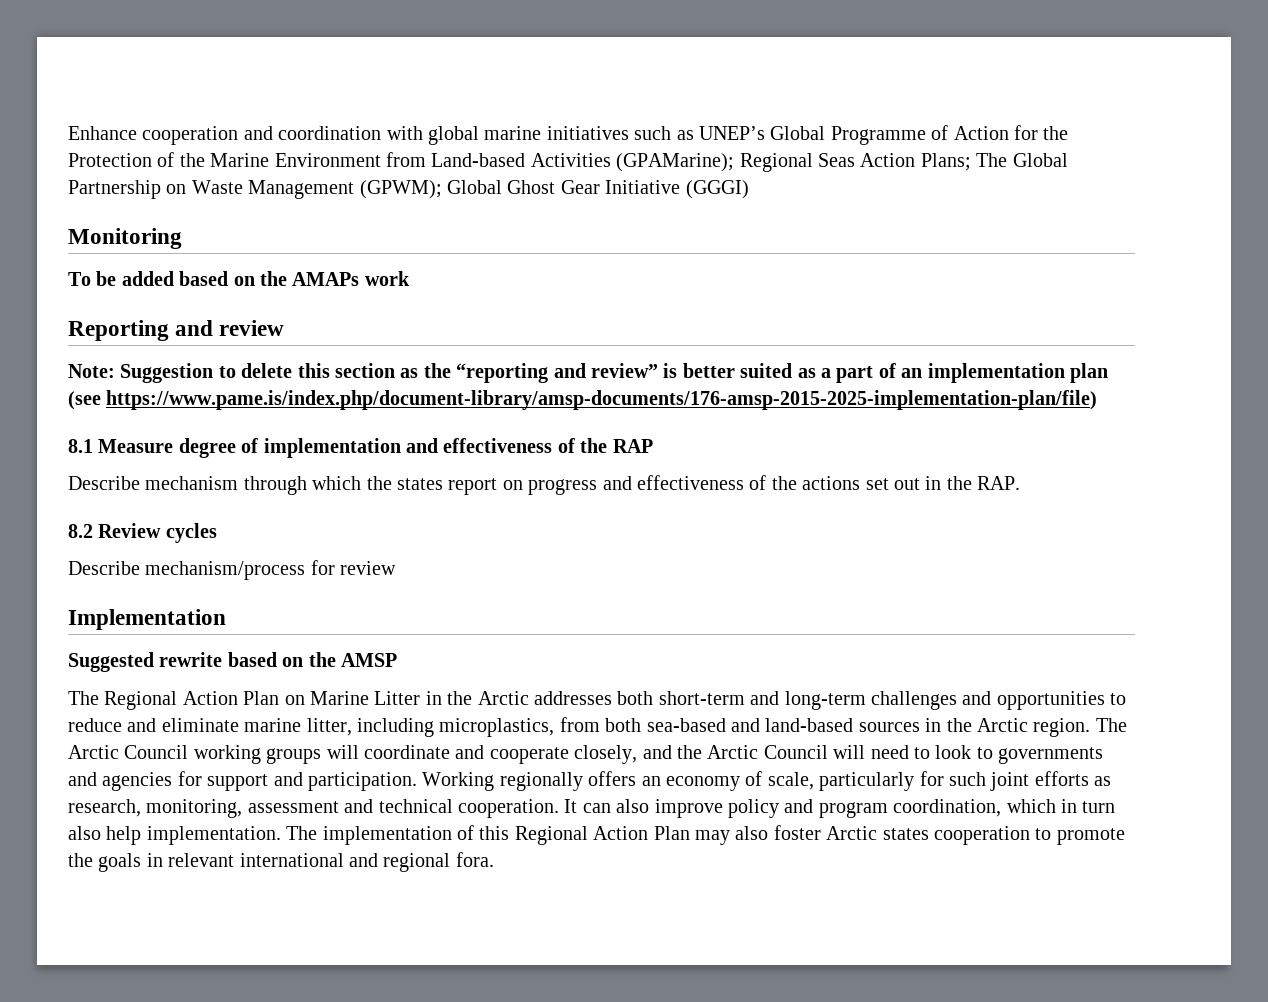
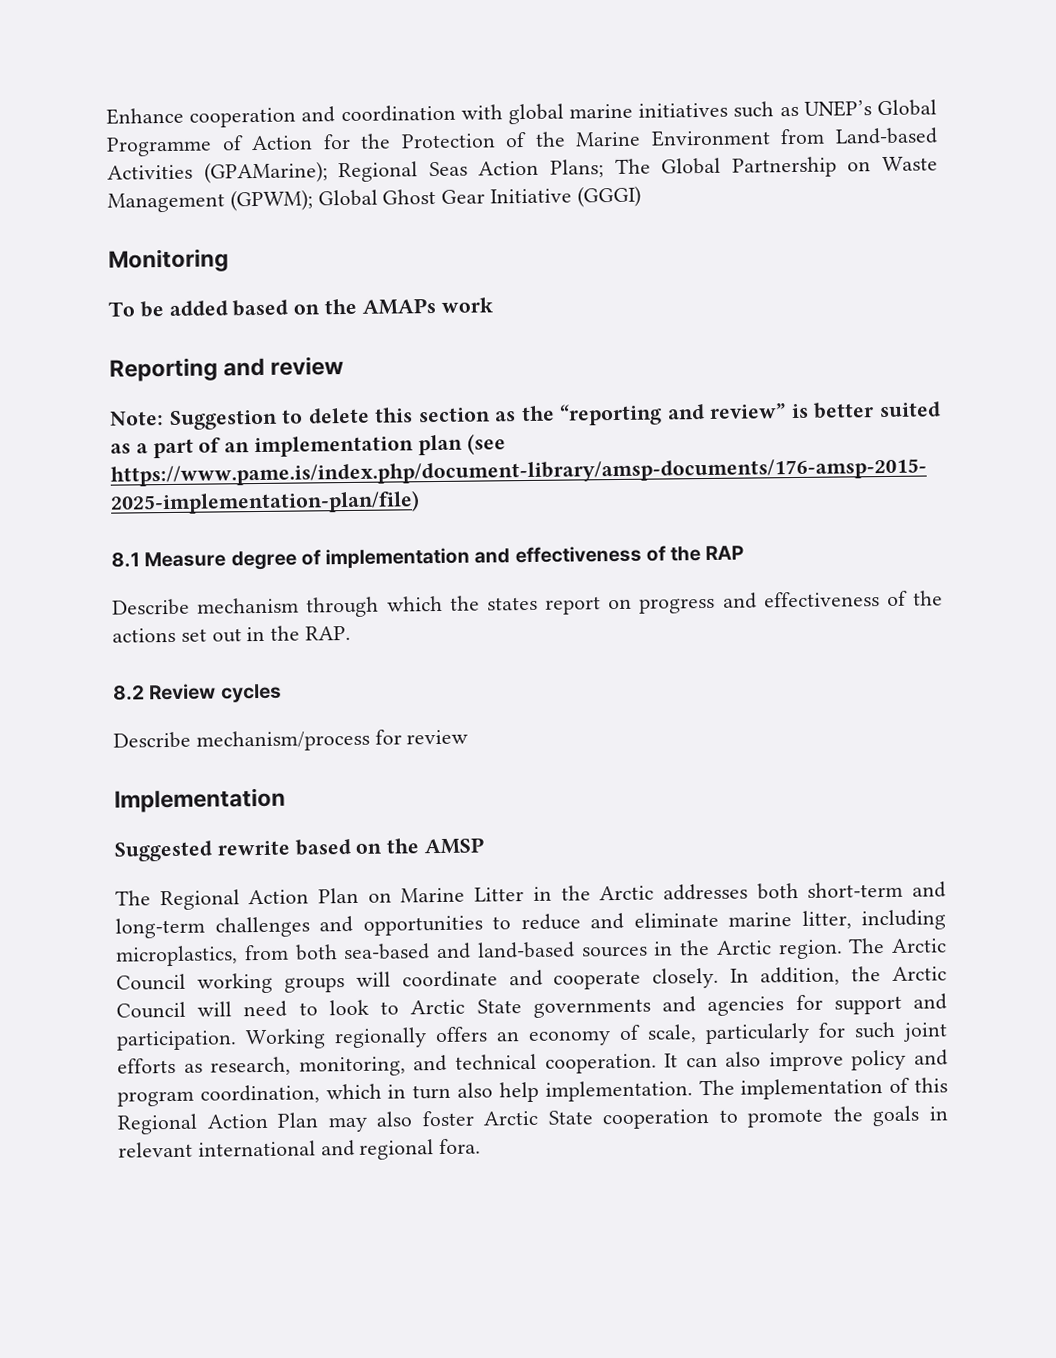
[574,745,672,764] closely, and -> [652,966,841,989] closely. In addition,
(993, 753) none -> [410,999,522,1015] Arctic State
[247,801,339,813] assessment -> (406, 1066) none
[882,828,929,840] states -> [547,1110,593,1125] State

